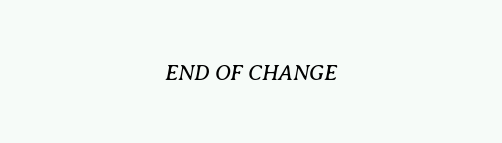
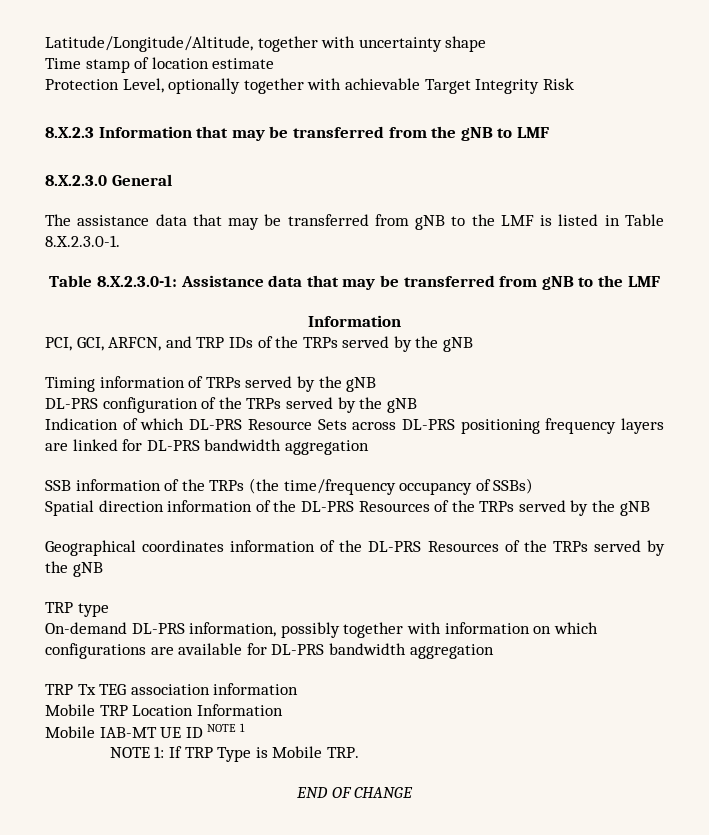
(165, 72) none -> [45,36,487,52] [45,57,275,73] [45,78,574,94] [45,126,549,141] [45,174,172,186] [45,214,664,230] [45,235,120,247] [49,275,660,290] [308,315,401,327] [45,336,474,352] [45,376,377,392] [45,397,417,413] [45,418,664,434] [45,439,369,455] [45,478,534,495] [45,500,650,516] [45,540,665,556] [45,561,103,577] [45,602,109,617] [45,622,598,638] [45,643,494,659] [45,683,299,695] [45,704,283,716] [45,723,245,738] [109,746,359,762] Latitude/Longitude/Altitude, together with uncertainty shape // Time stamp of location estimate // Protection Level, optionally together with achievable Target Integrity Risk // 8.X.2.3 Information that may be transferred from the gNB to LMF // 8.X.2.3.0 General // The assistance data that may be transferred from gNB to the LMF is listed in Table 8.X.2.3.0-1. // Table 8.X.2.3.0-1: Assistance data that may be transferred from gNB to the LMF // Information // PCI, GCI, ARFCN, and TRP IDs of the TRPs served by the gNB // Timing information of TRPs served by the gNB // DL-PRS configuration of the TRPs served by the gNB // Indication of which DL-PRS Resource Sets across DL-PRS positioning frequency layers are linked for DL-PRS bandwidth aggregation // SSB information of the TRPs (the time/frequency occupancy of SSBs) // Spatial direction information of the DL-PRS Resources of the TRPs served by the gNB // Geographical coordinates information of the DL-PRS Resources of the TRPs served by the gNB // TRP type // On-demand DL-PRS information, possibly together with information on which configurations are available for DL-PRS bandwidth aggregation // TRP Tx TEG association information // Mobile TRP Location Information // Mobile IAB-MT UE ID NOTE 1 // NOTE 1: If TRP Type is Mobile TRP. //

